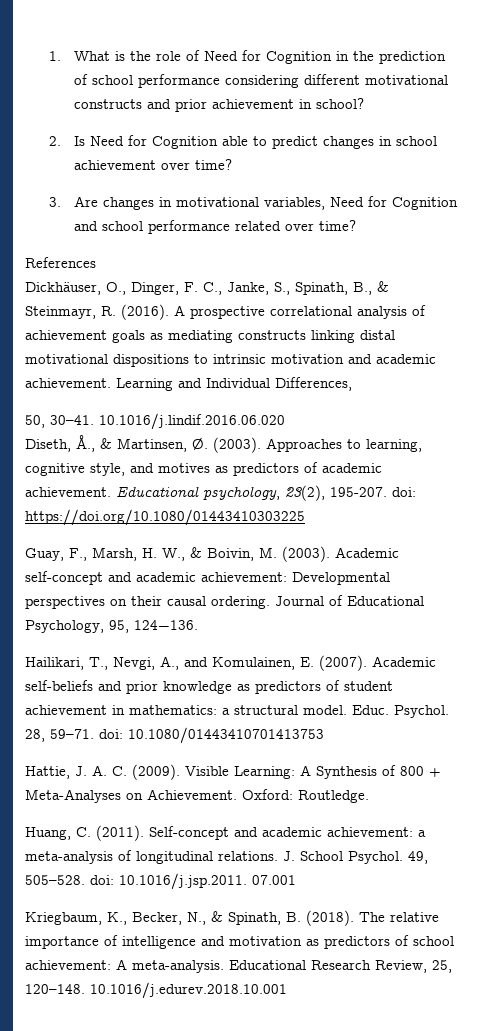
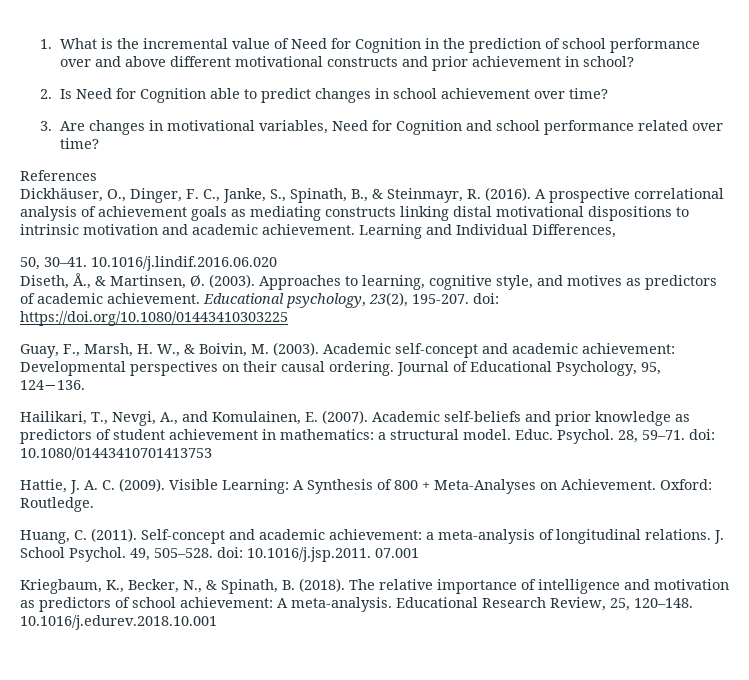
[155,51,181,61] role -> [143,38,271,49] incremental value
[224,75,299,88] considering -> [60,56,167,67] over and above

